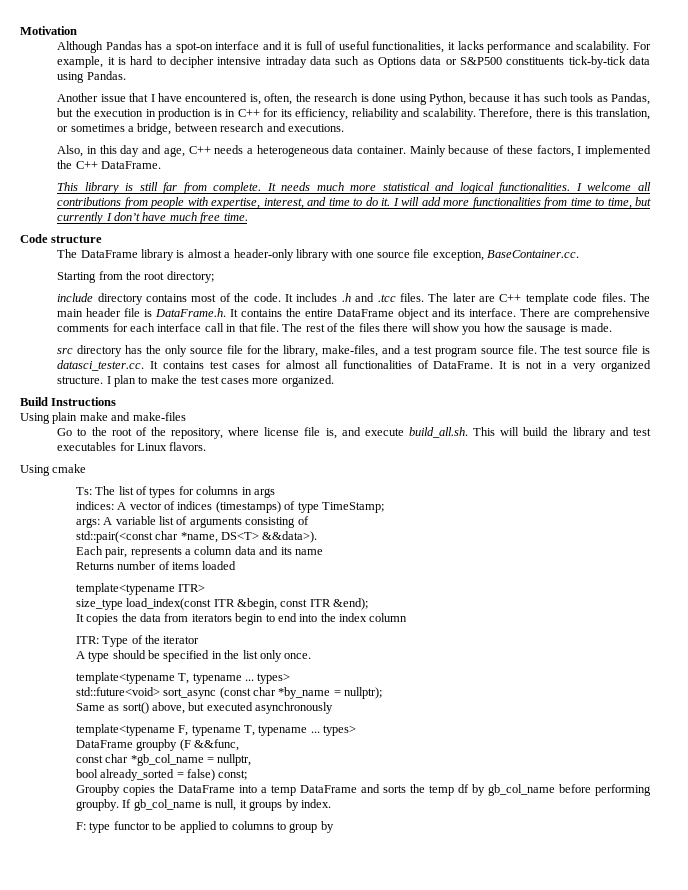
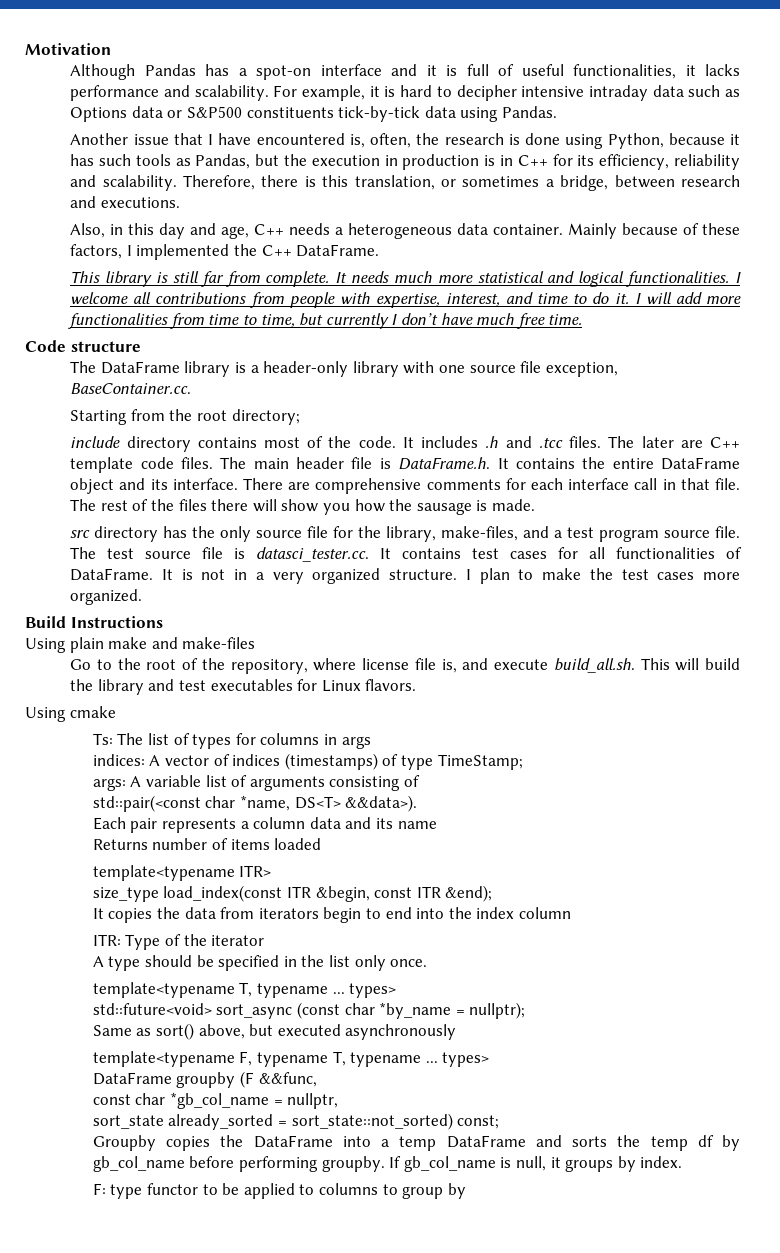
[187,249,222,258] almost -> (247, 367) none
[286,360,321,369] almost -> (579, 553) none
[105,547,128,558] pair, -> [130,818,158,833] pair
[75,769,98,778] bool -> [92,1115,164,1129] sort_state
[186,769,215,781] false) -> [291,1113,453,1130] sort_state::not_sorted)

